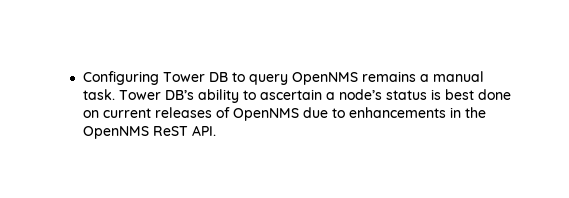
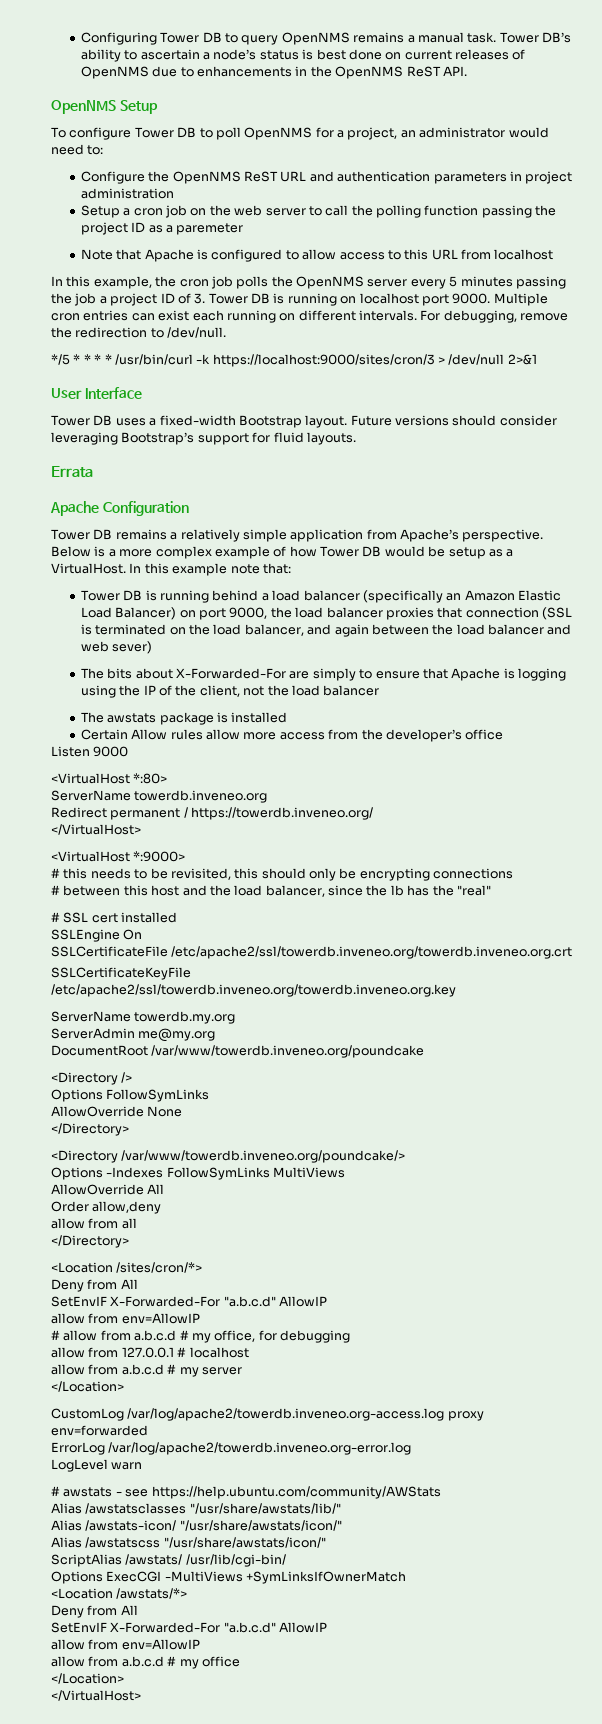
(216, 130) none -> [51,100,158,114] [51,127,549,140] [51,144,104,155] [80,171,573,184] [80,188,174,199] [80,205,557,218] [80,222,244,235] [80,249,554,262] [51,276,566,289] [51,293,548,306] [51,310,569,323] [51,327,227,338] [51,354,537,367] [51,387,142,399] [51,415,557,428] [51,432,356,445] [51,466,93,478] [50,501,189,516] [51,529,544,542] [51,546,514,559] [51,563,291,576] [80,590,562,603] [80,607,573,620] [80,624,572,637] [80,641,153,654] [80,668,567,681] [80,685,380,698] [80,712,288,725] [80,729,504,742] [51,746,129,757] [51,773,168,784] [51,790,268,803] [51,807,374,820] [51,824,141,835] [51,851,186,862] [51,868,514,881] [51,885,491,897] [51,912,178,923] [51,929,143,942] [51,946,573,959] [51,967,191,980] [51,984,456,997] [51,1011,236,1024] [51,1028,216,1042] [51,1045,425,1058] [51,1072,133,1085] [51,1089,210,1102] [51,1106,183,1117] [51,1123,129,1136] [51,1150,406,1163] [51,1167,346,1180] [51,1184,165,1195] [51,1201,162,1214] [51,1218,137,1229] [51,1235,129,1248] [51,1262,203,1273] [51,1279,138,1292] [51,1296,328,1307] [51,1313,200,1324] [51,1330,350,1343] [51,1347,249,1358] [51,1364,242,1377] [51,1381,124,1392] [51,1408,484,1421] [51,1425,148,1436] [51,1442,412,1455] [51,1459,143,1472] [51,1486,441,1499] [51,1503,341,1514] [51,1520,342,1531] [51,1537,326,1548] [51,1554,286,1567] [51,1571,407,1584] [51,1588,188,1599] [51,1605,138,1618] [51,1622,328,1633] [51,1639,200,1650] [51,1656,240,1669] [51,1673,124,1684] [51,1690,141,1701] // OpenNMS Setup // To configure Tower DB to poll OpenNMS for a project, an administrator would need to: // Configure the OpenNMS ReST URL and authentication parameters in project administration // Setup a cron job on the web server to call the polling function passing the project ID as a paremeter // Note that Apache is configured to allow access to this URL from localhost // In this example, the cron job polls the OpenNMS server every 5 minutes passing the job a project ID of 3. Tower DB is running on localhost port 9000. Multiple cron entries can exist each running on different intervals. For debugging, remove the redirection to /dev/null. // */5 * * * * /usr/bin/curl -k https://localhost:9000/sites/cron/3 > /dev/null 2>&1 // User Interface // Tower DB uses a fixed-width Bootstrap layout. Future versions should consider leveraging Bootstrap’s support for fluid layouts. // Errata // Apache Configuration // Tower DB remains a relatively simple application from Apache’s perspective. Below is a more complex example of how Tower DB would be setup as a VirtualHost. In this example note that: // Tower DB is running behind a load balancer (specifically an Amazon Elastic Load Balancer) on port 9000, the load balancer proxies that connection (SSL is terminated on the load balancer, and again between the load balancer and web sever) // The bits about X-Forwarded-For are simply to ensure that Apache is logging using the IP of the client, not the load balancer // The awstats package is installed // Certain Allow rules allow more access from the developer’s office // Listen 9000 // <VirtualHost *:80> // ServerName towerdb.inveneo.org // Redirect permanent / https://towerdb.inveneo.org/ // </VirtualHost> // <VirtualHost *:9000> // # this needs to be revisited, this should only be encrypting connections // # between this host and the load balancer, since the lb has the "real" // # SSL cert installed // SSLEngine On // SSLCertificateFile /etc/apache2/ssl/towerdb.inveneo.org/towerdb.inveneo.org.crt // SSLCertificateKeyFile /etc/apache2/ssl/towerdb.inveneo.org/towerdb.inveneo.org.key // ServerName towerdb.my.org // ServerAdmin me@my.org // DocumentRoot /var/www/towerdb.inveneo.org/poundcake // <Directory /> // Options FollowSymLinks // AllowOverride None // </Directory> // <Directory /var/www/towerdb.inveneo.org/poundcake/> // Options -Indexes FollowSymLinks MultiViews // AllowOverride All // Order allow,deny // allow from all // </Directory> // <Location /sites/cron/*> // Deny from All // SetEnvIF X-Forwarded-For "a.b.c.d" AllowIP // allow from env=AllowIP // # allow from a.b.c.d # my office, for debugging // allow from 127.0.0.1 # localhost // allow from a.b.c.d # my server // </Location> // CustomLog /var/log/apache2/towerdb.inveneo.org-access.log proxy env=forwarded // ErrorLog /var/log/apache2/towerdb.inveneo.org-error.log // LogLevel warn // # awstats - see https://help.ubuntu.com/community/AWStats // Alias /awstatsclasses "/usr/share/awstats/lib/" // Alias /awstats-icon/ "/usr/share/awstats/icon/" // Alias /awstatscss "/usr/share/awstats/icon/" // ScriptAlias /awstats/ /usr/lib/cgi-bin/ // Options ExecCGI -MultiViews +SymLinksIfOwnerMatch // <Location /awstats/*> // Deny from All // SetEnvIF X-Forwarded-For "a.b.c.d" AllowIP // allow from env=AllowIP // allow from a.b.c.d # my office // </Location> // </VirtualHost>

